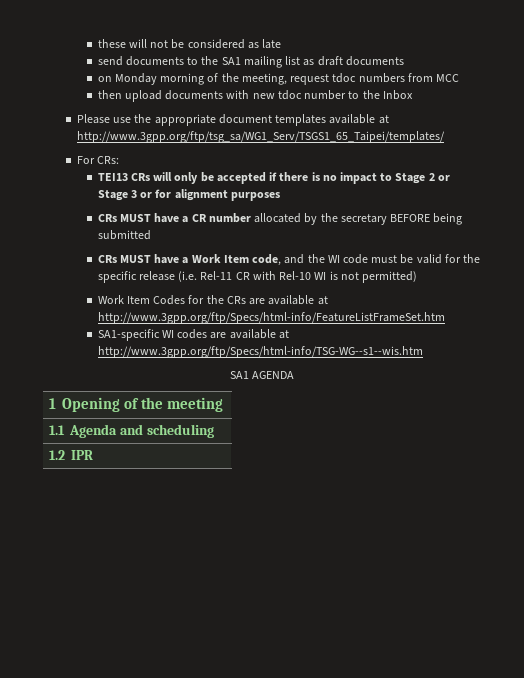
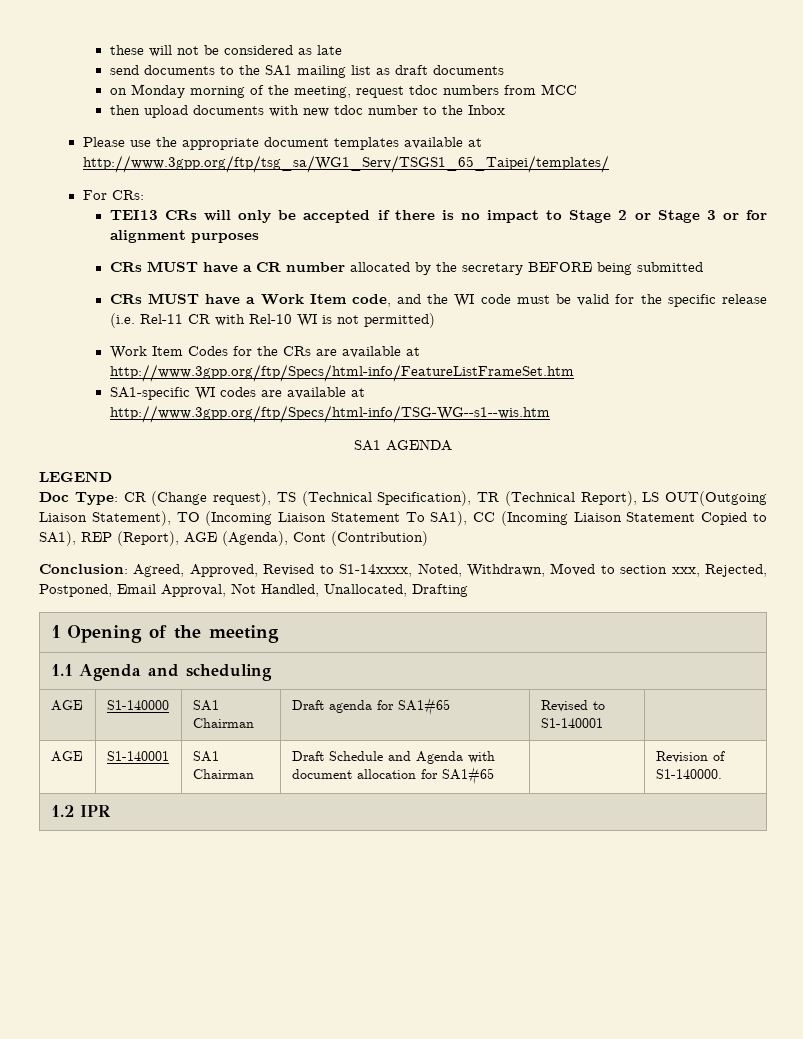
(295, 375) none -> [39,471,112,482] [39,491,767,506] [39,511,767,526] [39,531,428,546] [39,563,767,577] [39,583,468,597] // LEGEND // Doc Type: CR (Change request), TS (Technical Specification), TR (Technical Report), LS OUT(Outgoing Liaison Statement), TO (Incoming Liaison Statement To SA1), CC (Incoming Liaison Statement Copied to SA1), REP (Report), AGE (Agenda), Cont (Contribution) // Conclusion: Agreed, Approved, Revised to S1-14xxxx, Noted, Withdrawn, Moved to section xxx, Rejected, Postponed, Email Approval, Not Handled, Unallocated, Drafting
(214, 431) none -> [50,700,83,711] [106,700,169,710] [192,700,219,711] [192,718,254,728] [291,698,450,716] [540,700,605,712] [540,718,603,728] [50,751,83,762] [106,751,169,761] [192,751,219,762] [192,769,254,779] [291,751,495,764] [291,767,494,785] [655,751,725,763] [655,769,722,779] // AGE | S1-140000 | SA1 Chairman | Draft agenda for SA1#65 | Revised to S1-140001 | // AGE | S1-140001 | SA1 Chairman | Draft Schedule and Agenda with document allocation for SA1#65 | | Revision of S1-140000.

